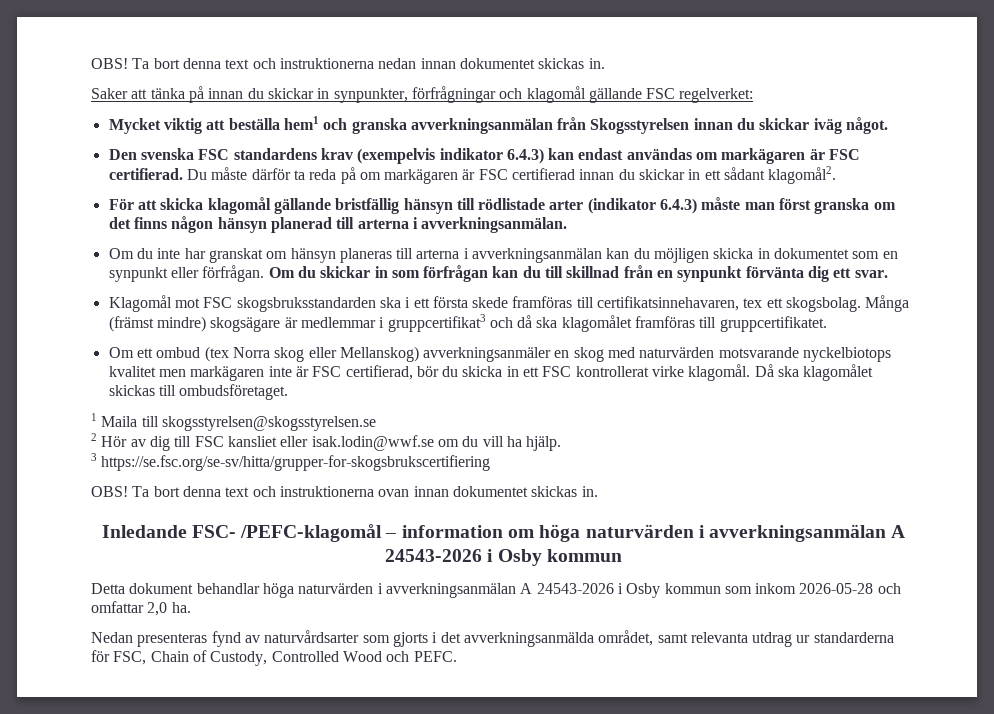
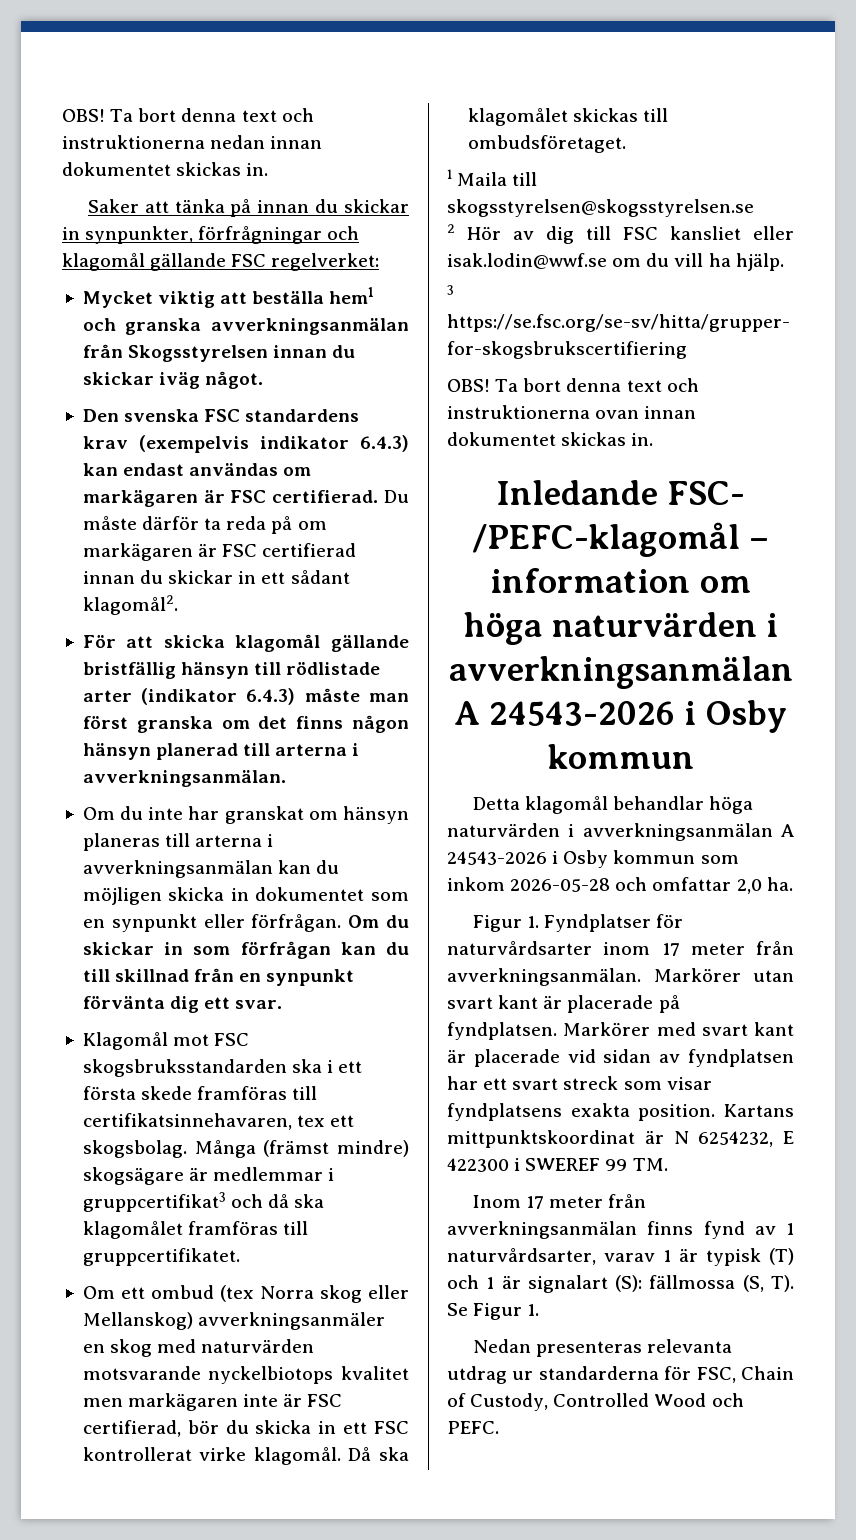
[129,583,194,594] dokument -> [525,796,609,814] klagomål
[91,630,688,647] Nedan presenteras fynd av naturvårdsarter som gjorts i det avverkningsanmälda området, samt -> [472,914,684,932] [447,941,794,956] [447,968,794,986] [447,995,680,1013] [447,1022,794,1040] [447,1049,794,1067] [447,1076,712,1090] [447,1103,794,1121] [447,1130,794,1148] [447,1158,668,1172] [472,1194,647,1209] [447,1221,794,1239] [447,1248,794,1266] [447,1275,794,1293] [447,1303,540,1320] [472,1339,643,1357] Figur 1. Fyndplatser för naturvårdsarter inom 17 meter från avverkningsanmälan. Markörer utan svart kant är placerade på fyndplatsen. Markörer med svart kant är placerade vid sidan av fyndplatsen har ett svart streck som visar fyndplatsens exakta position. Kartans mittpunktskoordinat är N 6254232, E 422300 i SWEREF 99 TM. // Inom 17 meter från avverkningsanmälan finns fynd av 1 naturvårdsarter, varav 1 är typisk (T) och 1 är signalart (S): fällmossa (S, T). Se Figur 1. // Nedan presenteras

